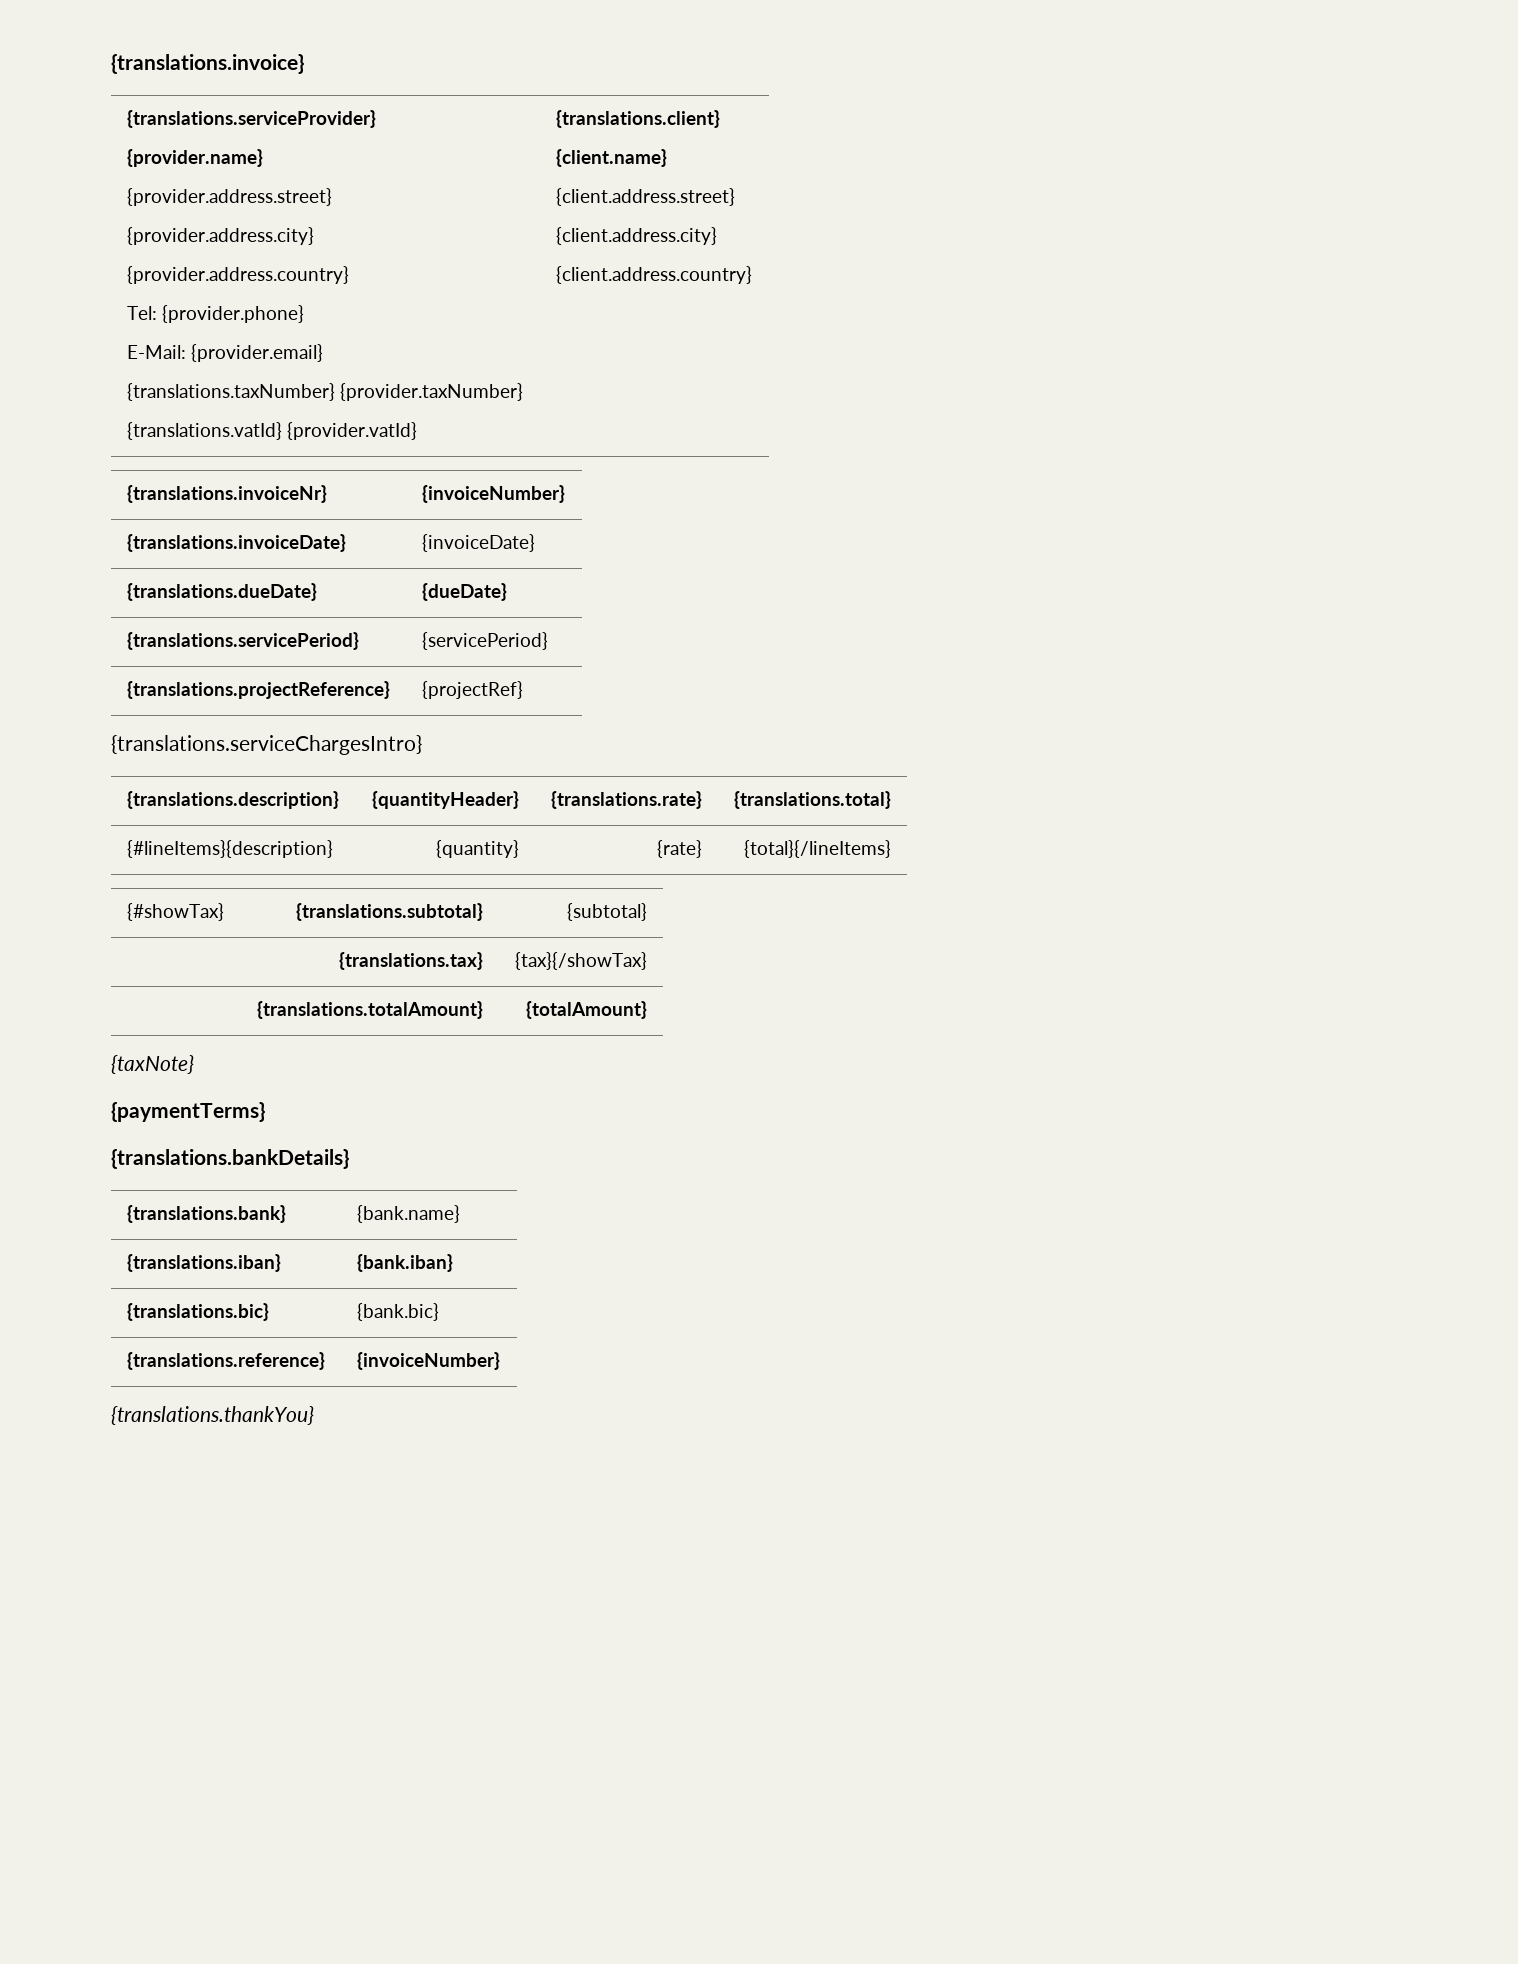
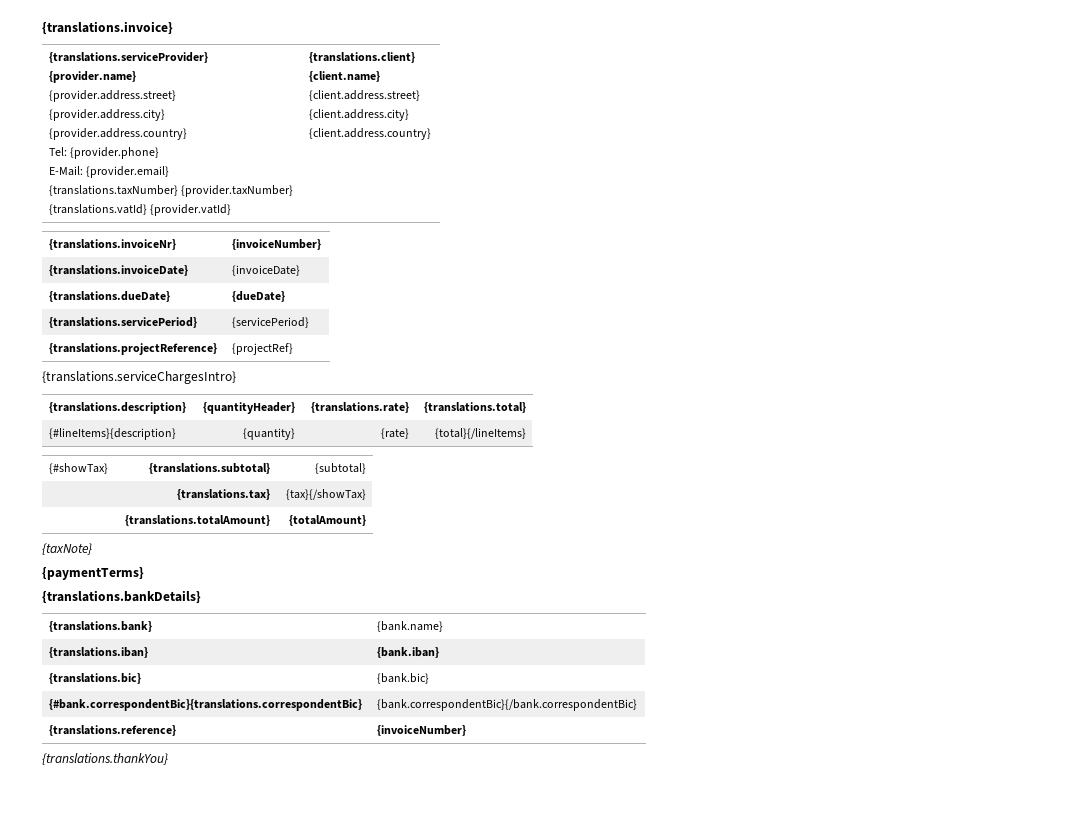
(439, 1312) none -> [49,699,363,711] [377,699,638,711] // {#bank.correspondentBic}{translations.correspondentBic} | {bank.correspondentBic}{/bank.correspondentBic}

